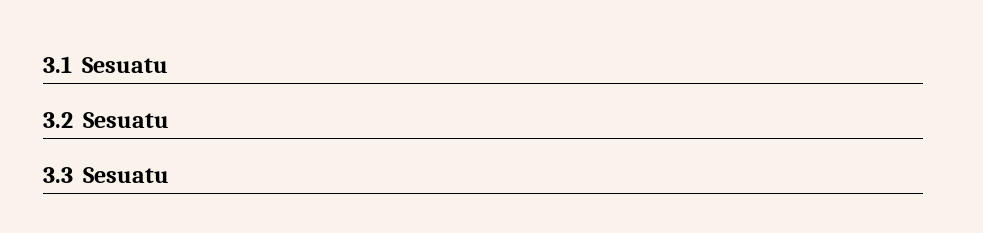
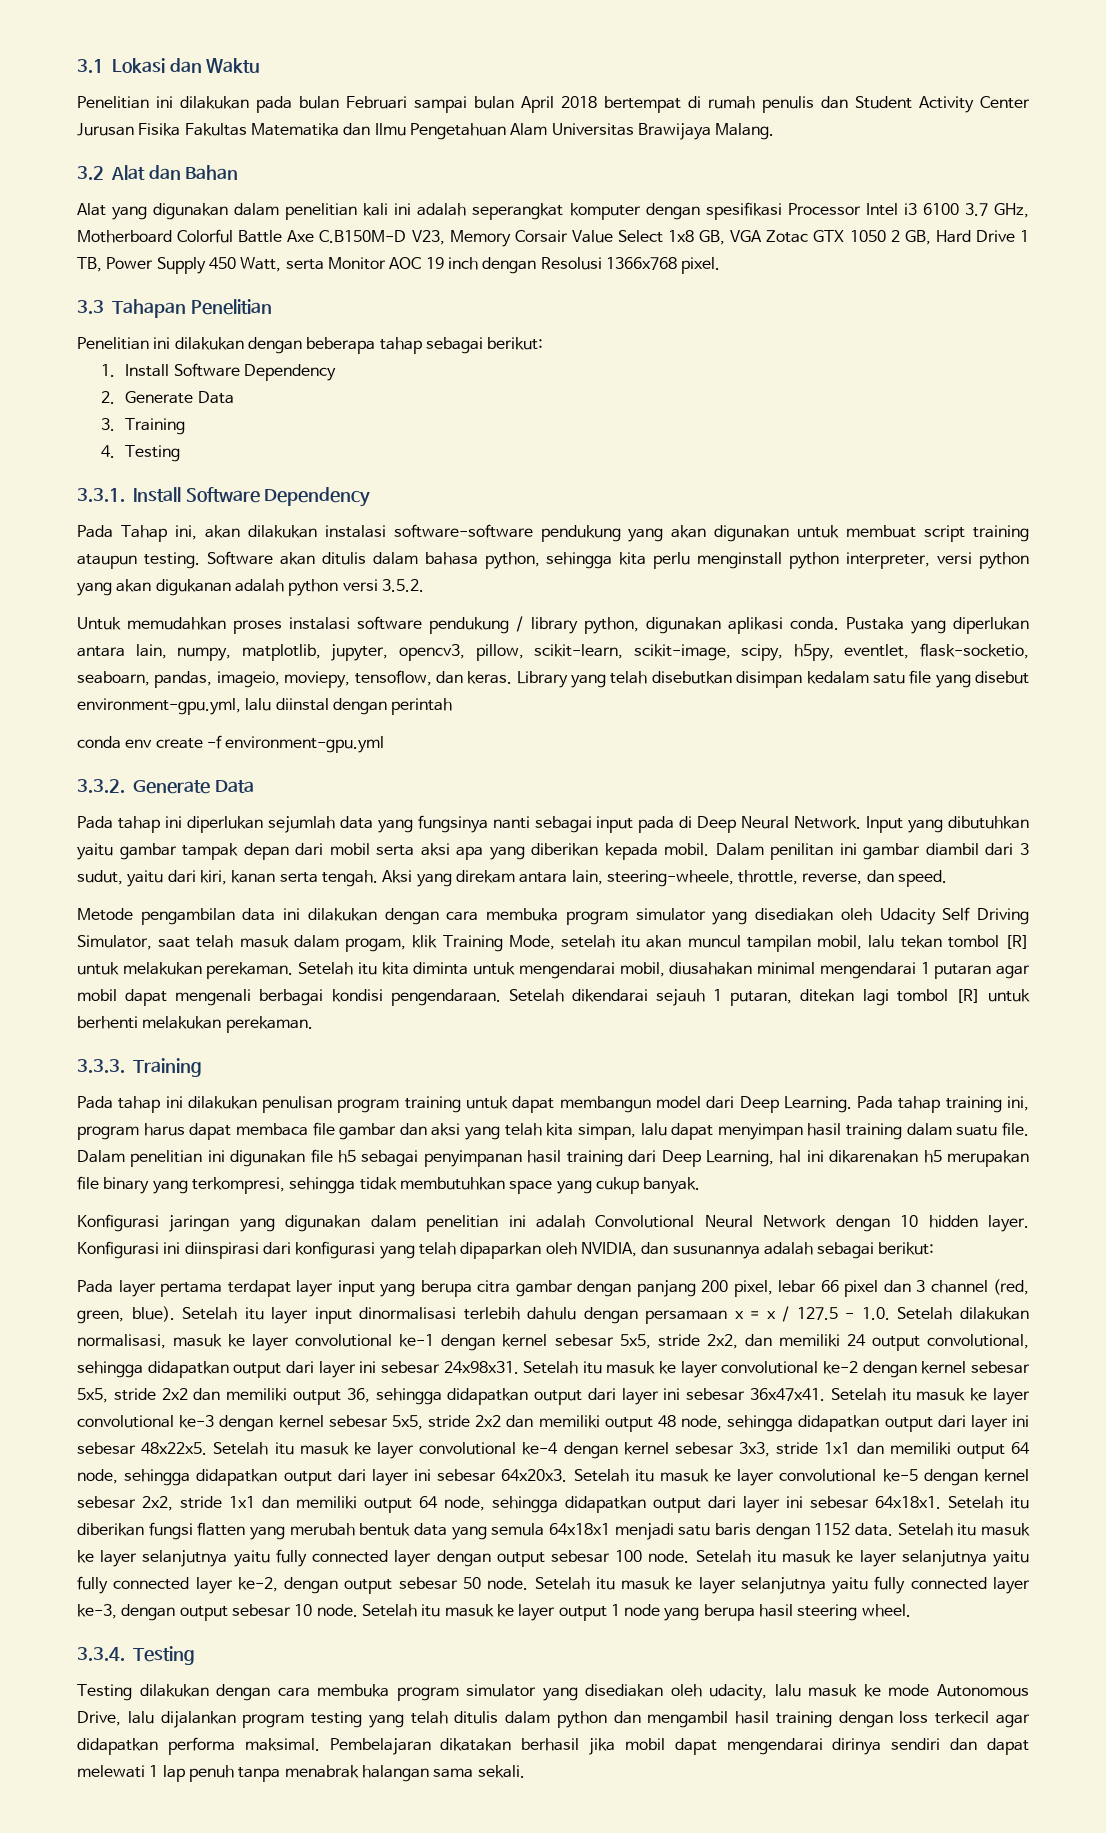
[82,57,169,73] [43,112,170,128] [43,167,170,183] Sesuatu // 3.2 Sesuatu // 3.3 Sesuatu -> [112,58,261,73] [77,96,1030,113] [77,123,775,140] [77,165,239,180] [77,202,1029,220] [77,229,1030,247] [77,257,721,274] [77,299,272,318] [77,337,544,354] [101,363,336,381] [101,391,234,404] [101,418,186,435] [101,445,181,462] [77,487,371,507] [77,524,1029,542] [77,551,1030,569] [77,579,424,596] [77,616,1029,634] [77,643,1029,661] [77,670,1029,688] [77,698,453,715] [77,735,385,753] [77,779,254,794] [77,815,1029,833] [77,843,1029,860] [77,870,948,887] [77,907,1030,925] [77,935,1030,952] [77,962,1031,979] [77,989,1030,1006] [77,1016,313,1033] [77,1058,202,1077] [77,1096,1029,1113] [77,1122,1030,1140] [77,1149,1029,1167] [77,1176,701,1194] [77,1214,1029,1232] [77,1241,935,1259] [77,1279,1029,1297] [77,1306,1029,1324] [77,1334,1029,1351] [77,1361,1030,1378] [77,1388,1030,1405] [77,1415,1029,1432] [77,1442,1030,1459] [77,1469,1029,1486] [77,1496,1029,1513] [77,1522,1030,1540] [77,1549,1029,1567] [77,1576,1031,1594] [77,1604,911,1621] [77,1646,195,1665] [77,1684,1029,1701] [77,1711,1030,1728] [77,1737,1029,1755] [77,1765,525,1782] Lokasi dan Waktu // Penelitian ini dilakukan pada bulan Februari sampai bulan April 2018 bertempat di rumah penulis dan Student Activity Center Jurusan Fisika Fakultas Matematika dan Ilmu Pengetahuan Alam Universitas Brawijaya Malang. // 3.2 Alat dan Bahan // Alat yang digunakan dalam penelitian kali ini adalah seperangkat komputer dengan spesifikasi Processor Intel i3 6100 3.7 GHz, Motherboard Colorful Battle Axe C.B150M-D V23, Memory Corsair Value Select 1x8 GB, VGA Zotac GTX 1050 2 GB, Hard Drive 1 TB, Power Supply 450 Watt, serta Monitor AOC 19 inch dengan Resolusi 1366x768 pixel. // 3.3 Tahapan Penelitian // Penelitian ini dilakukan dengan beberapa tahap sebagai berikut: // 1. Install Software Dependency // 2. Generate Data // 3. Training // 4. Testing // 3.3.1. Install Software Dependency // Pada Tahap ini, akan dilakukan instalasi software-software pendukung yang akan digunakan untuk membuat script training ataupun testing. Software akan ditulis dalam bahasa python, sehingga kita perlu menginstall python interpreter, versi python yang akan digukanan adalah python versi 3.5.2. // Untuk memudahkan proses instalasi software pendukung / library python, digunakan aplikasi conda. Pustaka yang diperlukan antara lain, numpy, matplotlib, jupyter, opencv3, pillow, scikit-learn, scikit-image, scipy, h5py, eventlet, flask-socketio, seaboarn, pandas, imageio, moviepy, tensoflow, dan keras. Library yang telah disebutkan disimpan kedalam satu file yang disebut environment-gpu.yml, lalu diinstal dengan perintah // conda env create -f environment-gpu.yml // 3.3.2. Generate Data // Pada tahap ini diperlukan sejumlah data yang fungsinya nanti sebagai input pada di Deep Neural Network. Input yang dibutuhkan yaitu gambar tampak depan dari mobil serta aksi apa yang diberikan kepada mobil. Dalam penilitan ini gambar diambil dari 3 sudut, yaitu dari kiri, kanan serta tengah. Aksi yang direkam antara lain, steering-wheele, throttle, reverse, dan speed. // Metode pengambilan data ini dilakukan dengan cara membuka program simulator yang disediakan oleh Udacity Self Driving Simulator, saat telah masuk dalam progam, klik Training Mode, setelah itu akan muncul tampilan mobil, lalu tekan tombol [R] untuk melakukan perekaman. Setelah itu kita diminta untuk mengendarai mobil, diusahakan minimal mengendarai 1 putaran agar mobil dapat mengenali berbagai kondisi pengendaraan. Setelah dikendarai sejauh 1 putaran, ditekan lagi tombol [R] untuk berhenti melakukan perekaman. // 3.3.3. Training // Pada tahap ini dilakukan penulisan program training untuk dapat membangun model dari Deep Learning. Pada tahap training ini, program harus dapat membaca file gambar dan aksi yang telah kita simpan, lalu dapat menyimpan hasil training dalam suatu file. Dalam penelitian ini digunakan file h5 sebagai penyimpanan hasil training dari Deep Learning, hal ini dikarenakan h5 merupakan file binary yang terkompresi, sehingga tidak membutuhkan space yang cukup banyak. // Konfigurasi jaringan yang digunakan dalam penelitian ini adalah Convolutional Neural Network dengan 10 hidden layer. Konfigurasi ini diinspirasi dari konfigurasi yang telah dipaparkan oleh NVIDIA, dan susunannya adalah sebagai berikut: // Pada layer pertama terdapat layer input yang berupa citra gambar dengan panjang 200 pixel, lebar 66 pixel dan 3 channel (red, green, blue). Setelah itu layer input dinormalisasi terlebih dahulu dengan persamaan x = x / 127.5 - 1.0. Setelah dilakukan normalisasi, masuk ke layer convolutional ke-1 dengan kernel sebesar 5x5, stride 2x2, dan memiliki 24 output convolutional, sehingga didapatkan output dari layer ini sebesar 24x98x31. Setelah itu masuk ke layer convolutional ke-2 dengan kernel sebesar 5x5, stride 2x2 dan memiliki output 36, sehingga didapatkan output dari layer ini sebesar 36x47x41. Setelah itu masuk ke layer convolutional ke-3 dengan kernel sebesar 5x5, stride 2x2 dan memiliki output 48 node, sehingga didapatkan output dari layer ini sebesar 48x22x5. Setelah itu masuk ke layer convolutional ke-4 dengan kernel sebesar 3x3, stride 1x1 dan memiliki output 64 node, sehingga didapatkan output dari layer ini sebesar 64x20x3. Setelah itu masuk ke layer convolutional ke-5 dengan kernel sebesar 2x2, stride 1x1 dan memiliki output 64 node, sehingga didapatkan output dari layer ini sebesar 64x18x1. Setelah itu diberikan fungsi flatten yang merubah bentuk data yang semula 64x18x1 menjadi satu baris dengan 1152 data. Setelah itu masuk ke layer selanjutnya yaitu fully connected layer dengan output sebesar 100 node. Setelah itu masuk ke layer selanjutnya yaitu fully connected layer ke-2, dengan output sebesar 50 node. Setelah itu masuk ke layer selanjutnya yaitu fully connected layer ke-3, dengan output sebesar 10 node. Setelah itu masuk ke layer output 1 node yang berupa hasil steering wheel. // 3.3.4. Testing // Testing dilakukan dengan cara membuka program simulator yang disediakan oleh udacity, lalu masuk ke mode Autonomous Drive, lalu dijalankan program testing yang telah ditulis dalam python dan mengambil hasil training dengan loss terkecil agar didapatkan performa maksimal. Pembelajaran dikatakan berhasil jika mobil dapat mengendarai dirinya sendiri dan dapat melewati 1 lap penuh tanpa menabrak halangan sama sekali.

